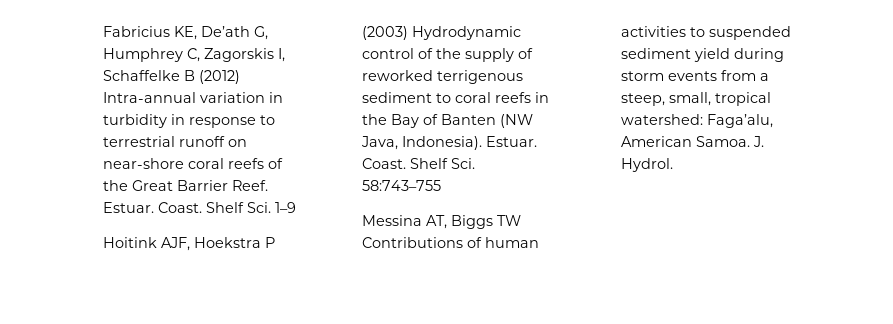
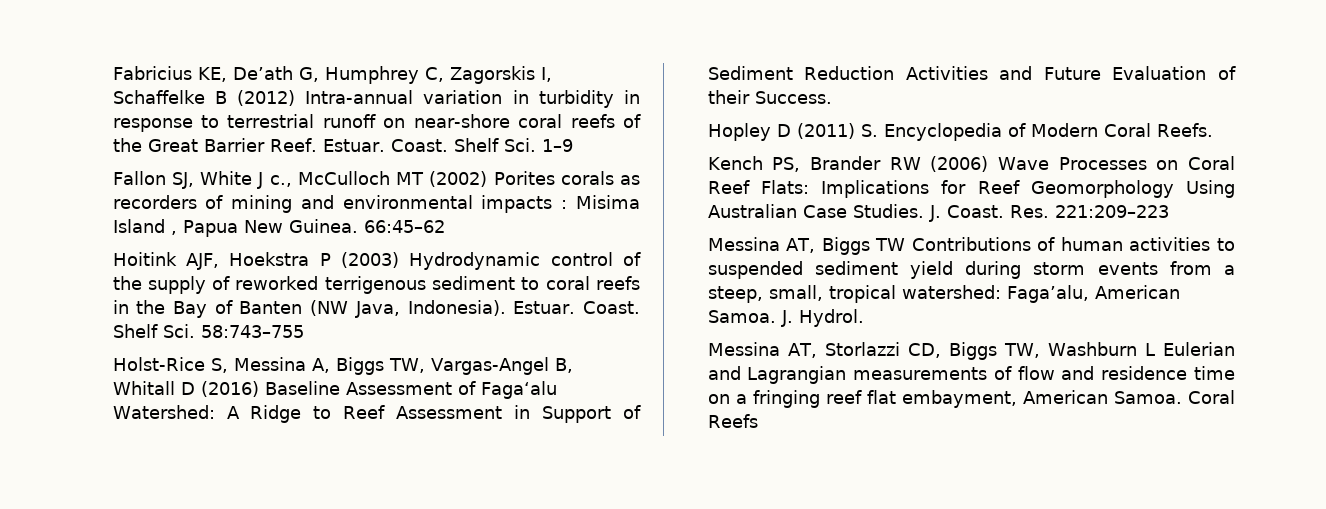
(296, 207) none -> [112,171,640,189] [112,195,640,213] [112,219,445,237] // Fallon SJ, White J c., McCulloch MT (2002) Porites corals as recorders of mining and environmental impacts : Misima Island , Papua New Guinea. 66:45–62
(441, 185) none -> [112,357,573,375] [112,381,557,399] [112,405,642,423] [707,66,1236,80] [707,90,832,104] [707,123,1213,141] [707,156,1235,172] [707,180,1235,198] [707,204,1169,222] // Holst-Rice S, Messina A, Biggs TW, Vargas-Angel B, Whitall D (2016) Baseline Assessment of Fagaʻalu Watershed: A Ridge to Reef Assessment in Support of Sediment Reduction Activities and Future Evaluation of their Success. // Hopley D (2011) S. Encyclopedia of Modern Coral Reefs. // Kench PS, Brander RW (2006) Wave Processes on Coral Reef Flats: Implications for Reef Geomorphology Using Australian Case Studies. J. Coast. Res. 221:209–223
(673, 165) none -> [707,342,1235,360] [707,366,1235,384] [707,390,1235,408] [707,414,758,428] // Messina AT, Storlazzi CD, Biggs TW, Washburn L Eulerian and Lagrangian measurements of flow and residence time on a fringing reef flat embayment, American Samoa. Coral Reefs

